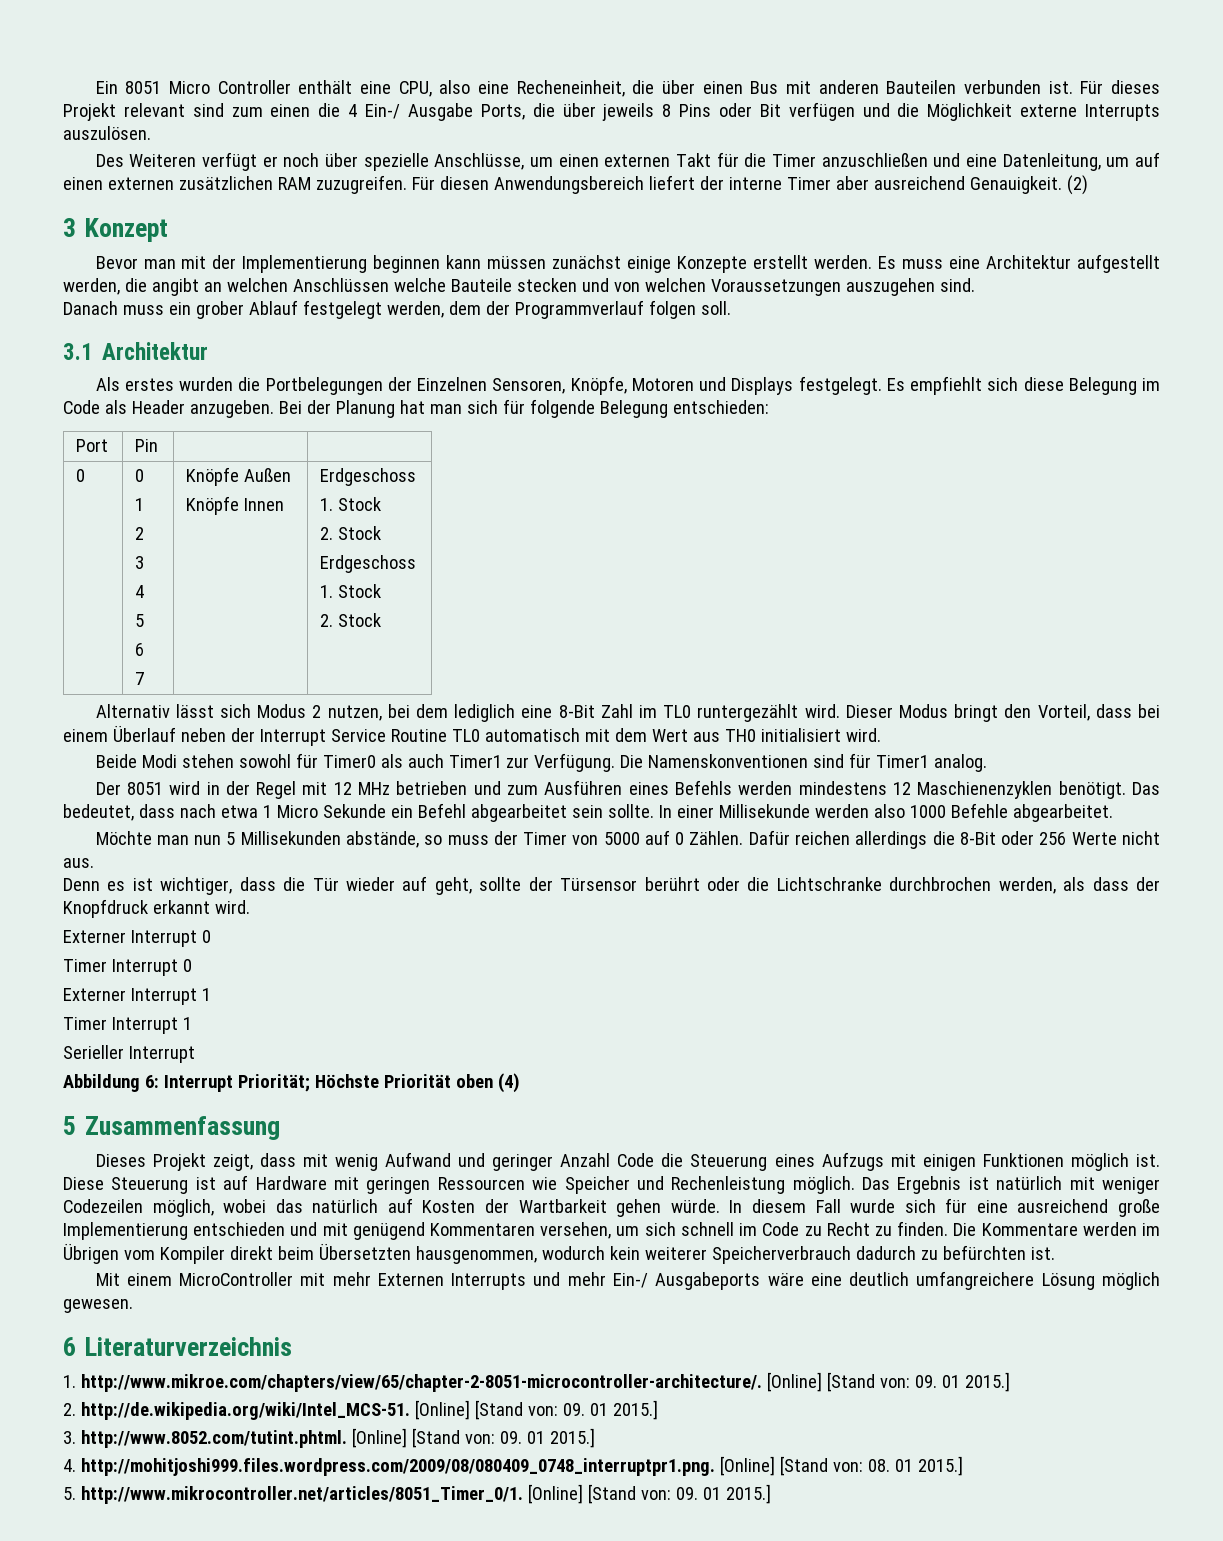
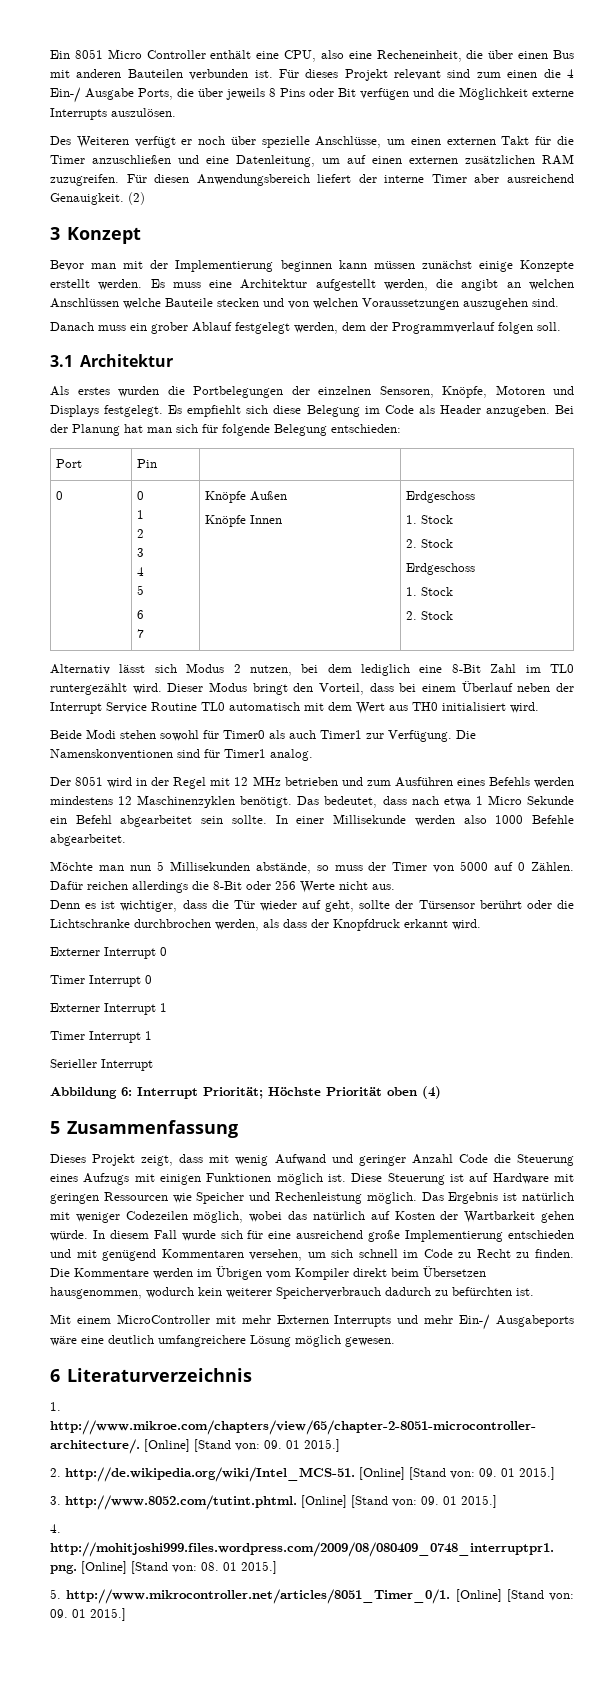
[417,377,488,391] Einzelnen -> [318,386,371,395] einzelnen
[917,781,1053,799] Maschienenzyklen -> [137,795,236,808] Maschinenzyklen
[318,1243,411,1260] Übersetzten -> [423,1266,486,1277] Übersetzen

